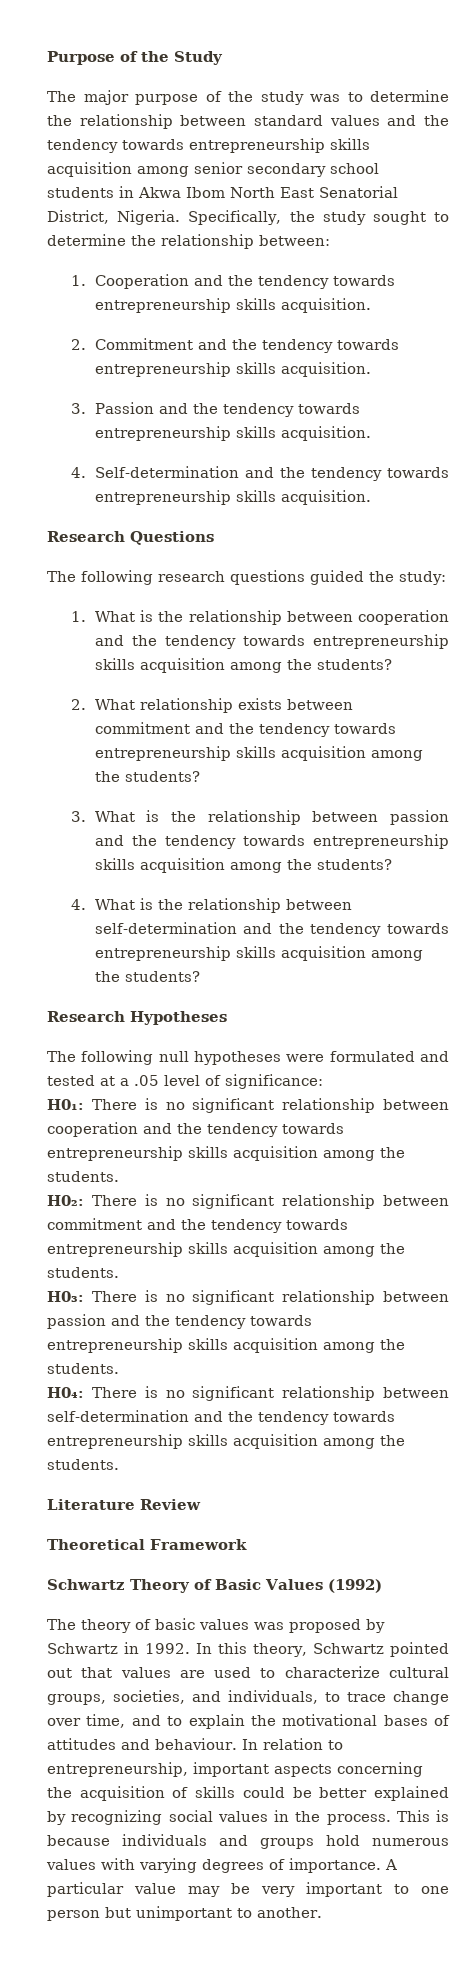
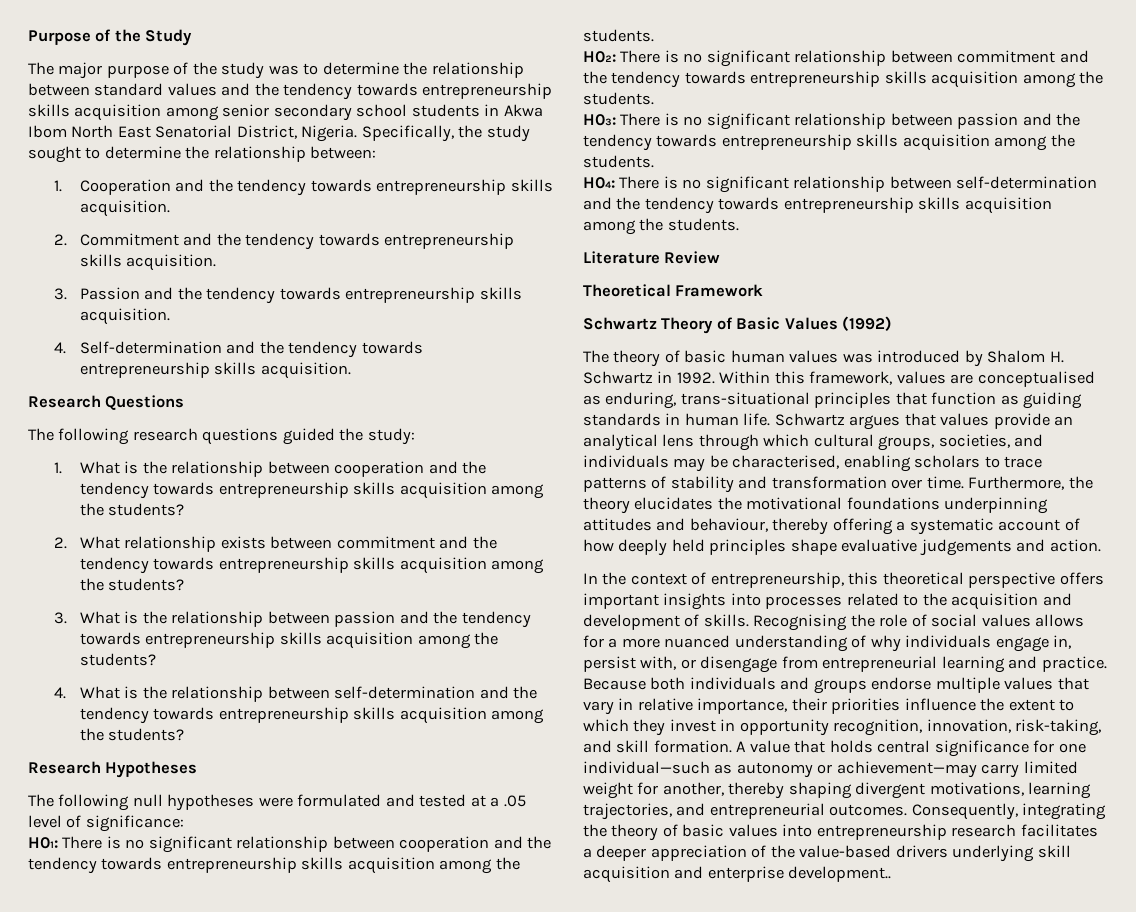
(195, 1624) none -> [730,350,785,363] human
[289,1619,385,1633] [47,1642,449,1657] [47,1666,449,1678] [47,1690,449,1705] [47,1714,450,1729] [47,1738,343,1750] [47,1762,423,1777] [47,1786,450,1801] [47,1810,449,1825] [47,1834,449,1849] [46,1858,397,1873] [47,1882,449,1897] [47,1906,322,1921] proposed by Schwartz in 1992. In this theory, Schwartz pointed out that values are used to characterize cultural groups, societies, and individuals, to trace change over time, and to explain the motivational bases of attitudes and behaviour. In relation to entrepreneurship, important aspects concerning the acquisition of skills could be better explained by recognizing social values in the process. This is because individuals and groups hold numerous values with varying degrees of importance. A particular value may be very important to one person but unimportant to another. -> [877,350,1064,367] [583,371,1095,387] [583,392,1083,409] [583,413,1074,430] [583,434,1044,451] [583,455,1043,472] [583,476,1093,493] [583,497,1049,514] [583,518,1080,535] [583,539,1101,556] [583,572,1104,588] [583,593,1072,610] [583,614,1085,631] [583,635,1072,652] [583,656,1107,673] [583,677,1089,694] [583,698,1075,715] [583,719,1102,736] [583,740,1086,757] [583,761,1078,778] [583,782,1092,799] [583,803,1107,820] [583,824,1098,841] [583,845,1071,862] [583,866,892,883] introduced by Shalom H. Schwartz in 1992. Within this framework, values are conceptualised as enduring, trans-situational principles that function as guiding standards in human life. Schwartz argues that values provide an analytical lens through which cultural groups, societies, and individuals may be characterised, enabling scholars to trace patterns of stability and transformation over time. Furthermore, the theory elucidates the motivational foundations underpinning attitudes and behaviour, thereby offering a systematic account of how deeply held principles shape evaluative judgements and action. // In the context of entrepreneurship, this theoretical perspective offers important insights into processes related to the acquisition and development of skills. Recognising the role of social values allows for a more nuanced understanding of why individuals engage in, persist with, or disengage from entrepreneurial learning and practice. Because both individuals and groups endorse multiple values that vary in relative importance, their priorities influence the extent to which they invest in opportunity recognition, innovation, risk-taking, and skill formation. A value that holds central significance for one individual—such as autonomy or achievement—may carry limited weight for another, thereby shaping divergent motivations, learning trajectories, and entrepreneurial outcomes. Consequently, integrating the theory of basic values into entrepreneurship research facilitates a deeper appreciation of the value-based drivers underlying skill acquisition and enterprise development..

